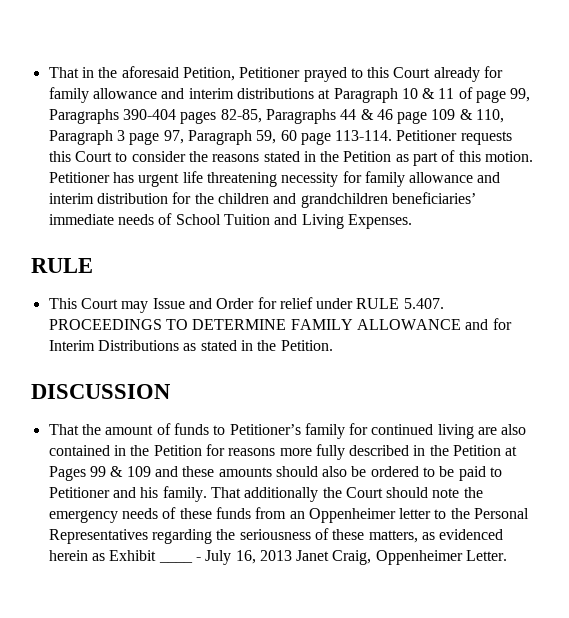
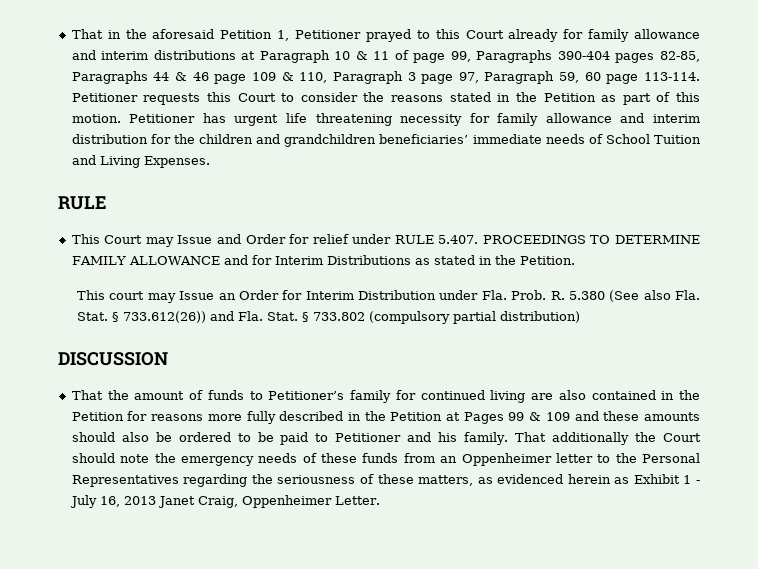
[182,67,235,81] Petition, -> [220,30,290,41] Petition 1,
(333, 345) none -> [77,290,701,303] [77,311,581,324] // This court may Issue an Order for Interim Distribution under Fla. Prob. R. 5.380 (See also Fla. Stat. § 733.612(26)) and Fla. Stat. § 733.802 (compulsory partial distribution)
[158,561,193,563] ____ -> [683,475,692,484] 1

